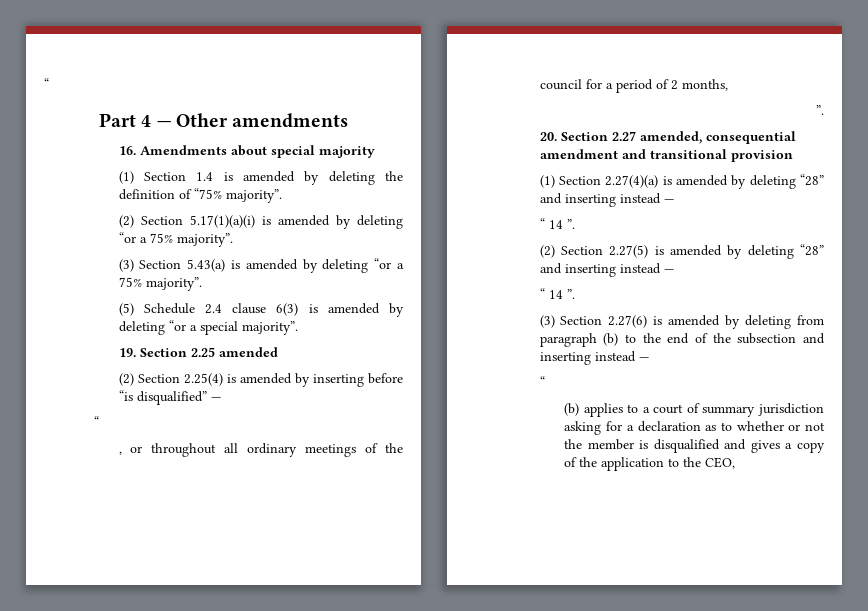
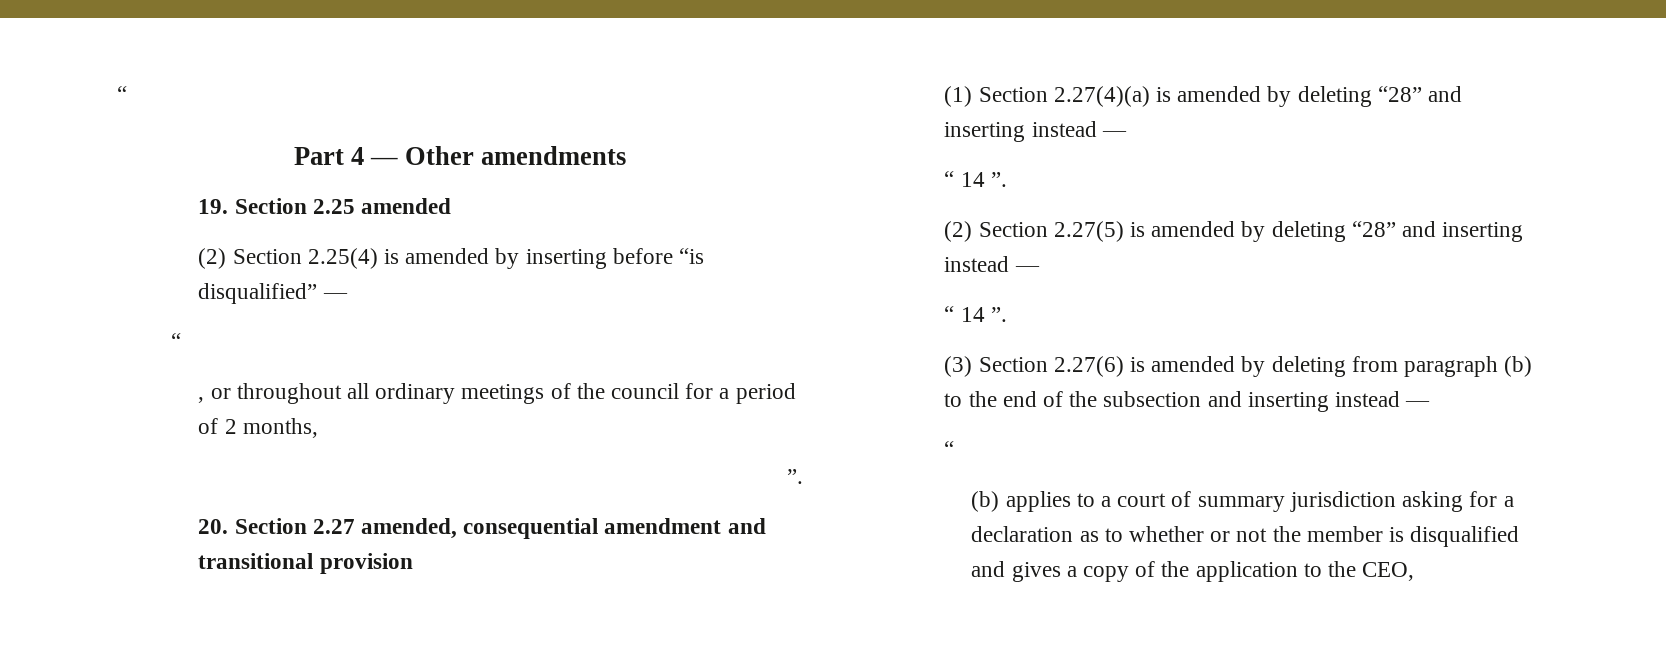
[118,145,375,158] [118,171,403,185] [118,188,282,203] [118,215,403,229] [118,232,233,247] [118,258,405,273] [118,277,202,291] [118,303,404,317] [118,320,298,335] // 16. Amendments about special majority // (1) Section 1.4 is amended by deleting the definition of “75% majority”. // (2) Section 5.17(1)(a)(i) is amended by deleting “or a 75% majority”. // (3) Section 5.43(a) is amended by deleting “or a 75% majority”. // (5) Schedule 2.4 clause 6(3) is amended by deleting “or a special majority”. -> (627, 155) none

